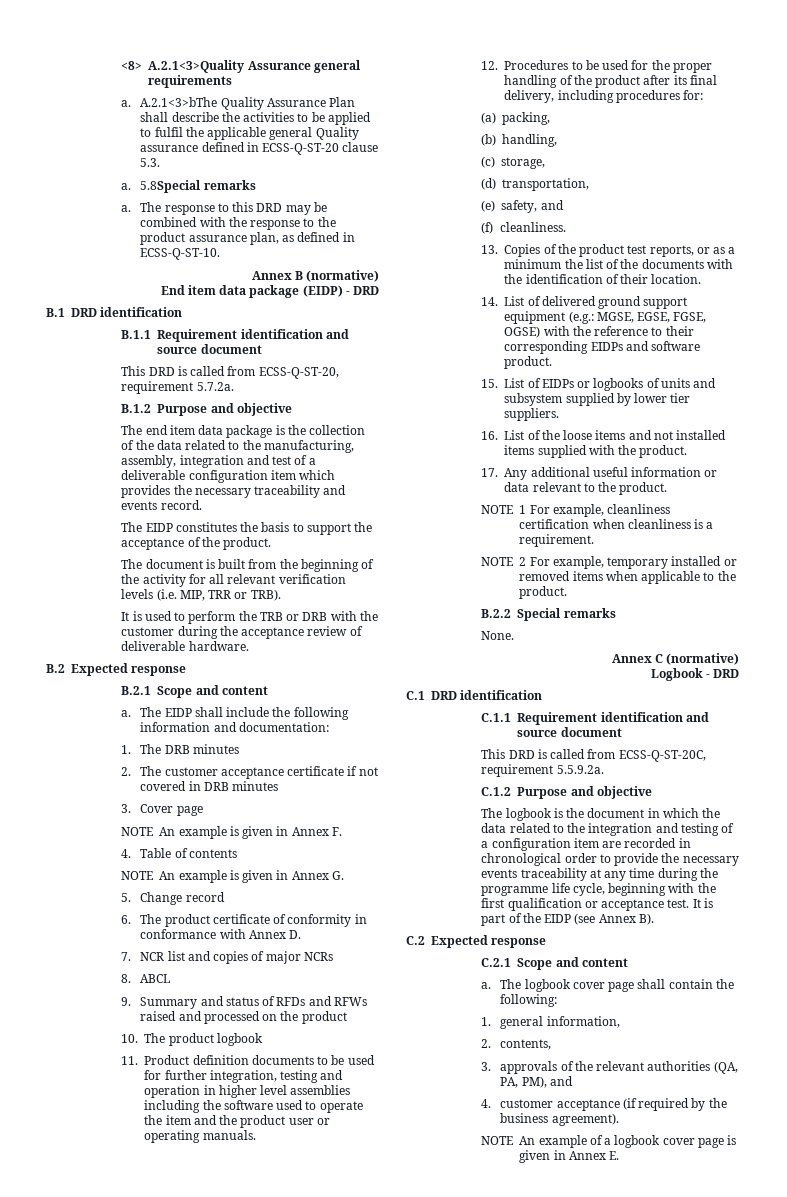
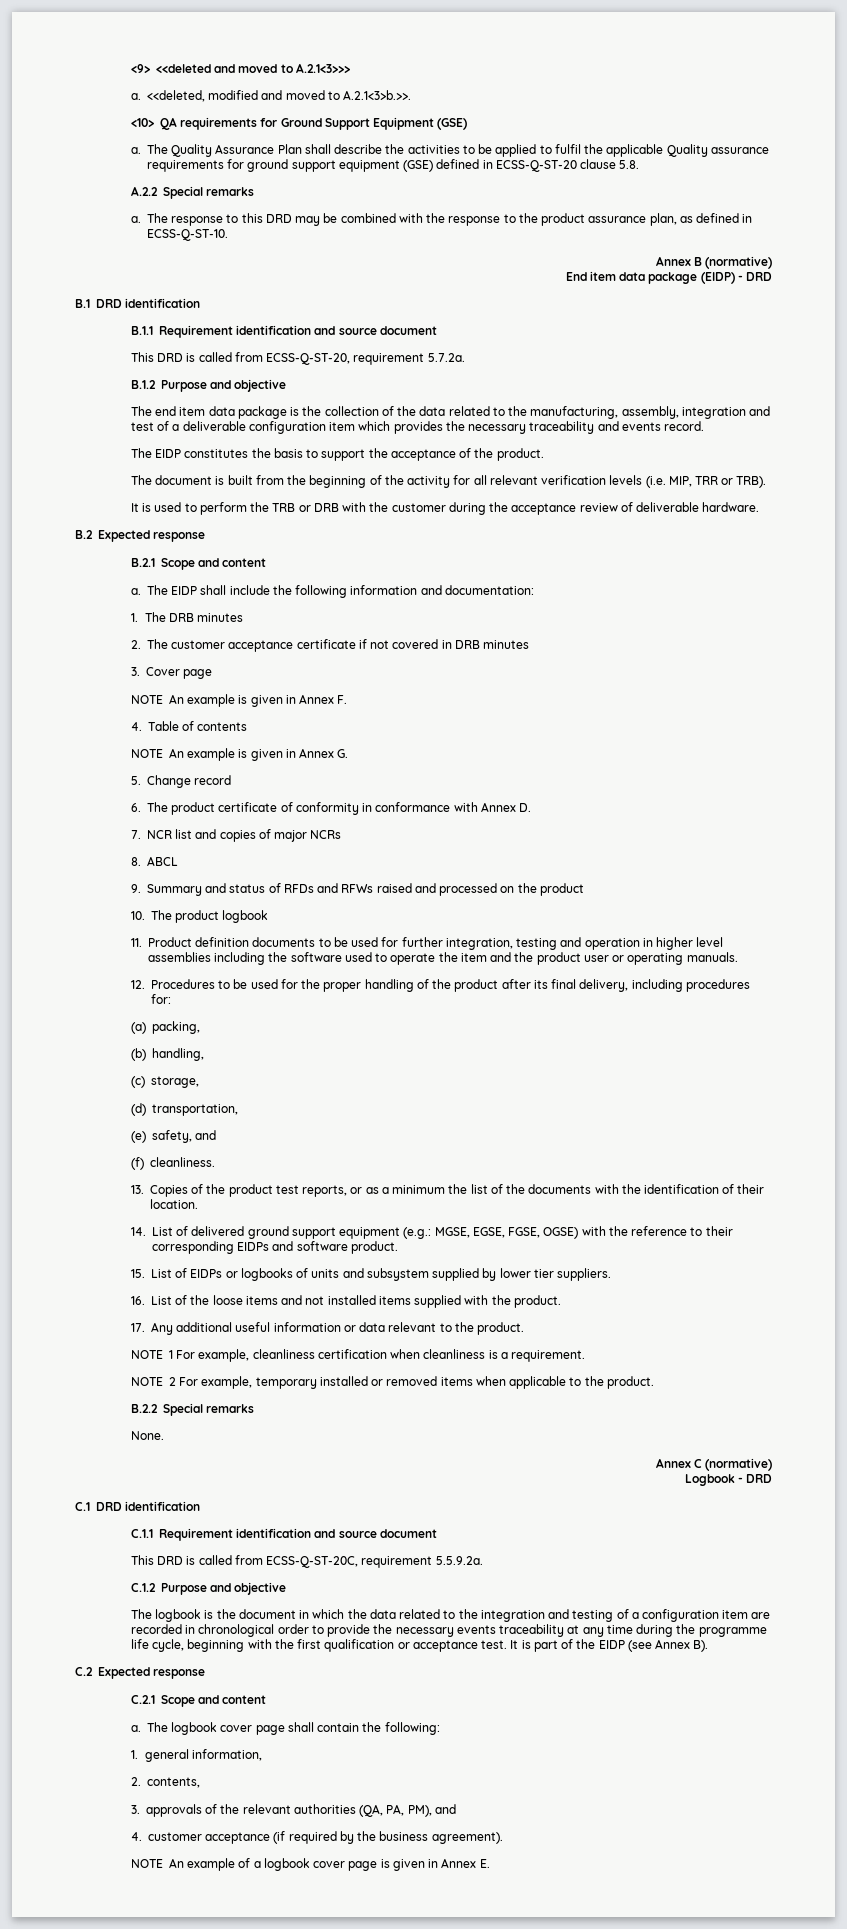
[121,60,361,73] [148,75,233,88] [121,97,218,107] <8> A.2.1<3>Quality Assurance general requirements // a. A.2.1<3>bThe -> [130,63,350,73] [130,90,412,102] [130,117,468,130] [130,144,168,154] <9> <<deleted and moved to A.2.1<3>>> // a. <<deleted, modified and moved to A.2.1<3>b.>>. // <10> QA requirements for Ground Support Equipment (GSE) // a. The
[269,127,313,140] general -> (664, 150) none
(199, 148) none -> [146,159,434,172] requirements for ground support equipment (GSE)
[140,158,161,167] [121,180,202,193] 5.3. // a. 5.8Special -> [619,160,640,169] [130,186,203,199] 5.8. // A.2.2 Special

